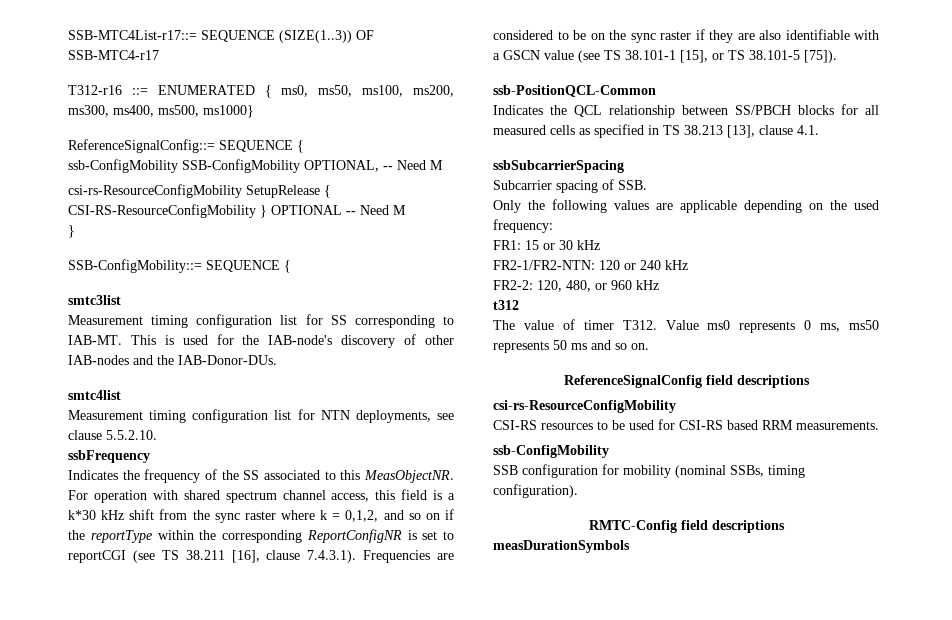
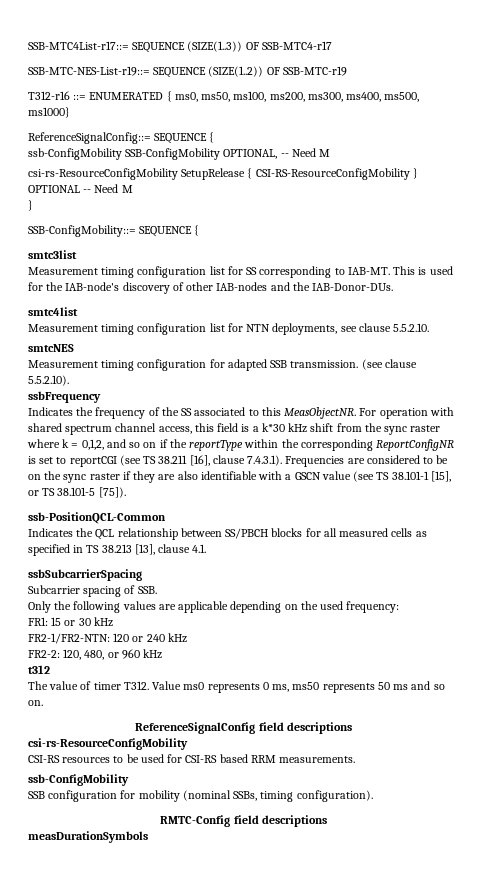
(159, 55) none -> [28,66,347,78] // SSB-MTC-NES-List-r19::= SEQUENCE (SIZE(1..2)) OF SSB-MTC-r19
(157, 435) none -> [28,344,74,352] [28,359,417,371] [28,375,69,386] // smtcNES // Measurement timing configuration for adapted SSB transmission. (see clause 5.5.2.10).

